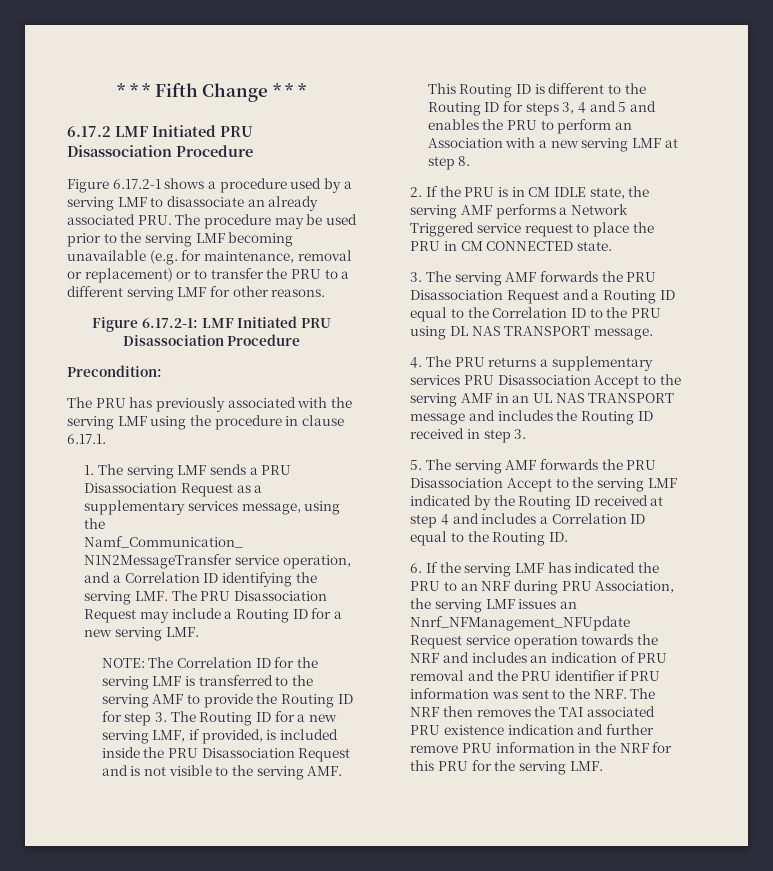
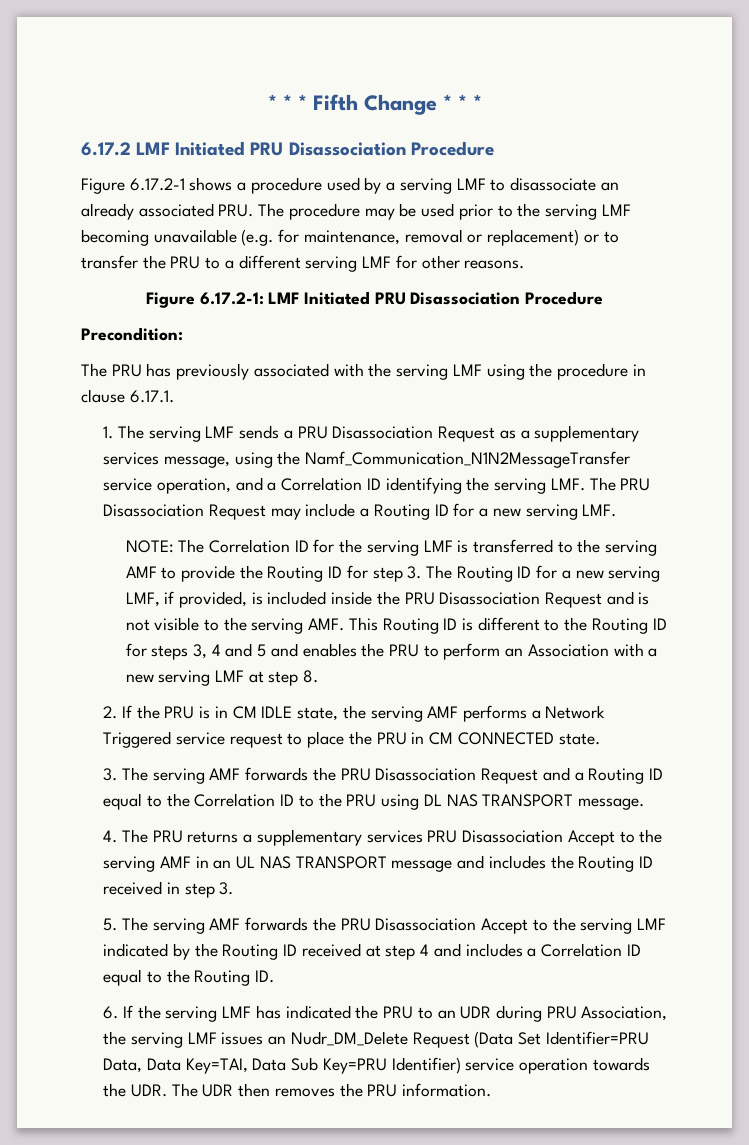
[481,581,511,591] NRF -> [460,1006,492,1019] UDR
[410,616,631,631] [410,634,658,649] [410,652,668,663] [410,670,661,681] [410,688,656,699] [410,706,655,717] [410,724,654,735] [410,742,673,753] [410,760,603,775] Nnrf_NFManagement_NFUpdate Request service operation towards the NRF and includes an indication of PRU removal and the PRU identifier if PRU information was sent to the NRF. The NRF then removes the TAI associated PRU existence indication and further remove PRU information in the NRF for this PRU for the serving LMF. -> [290,1031,649,1048] [103,1057,650,1074] [103,1083,492,1097] Nudr_DM_Delete Request (Data Set Identifier=PRU Data, Data Key=TAI, Data Sub Key=PRU Identifier) service operation towards the UDR. The UDR then removes the PRU information.

